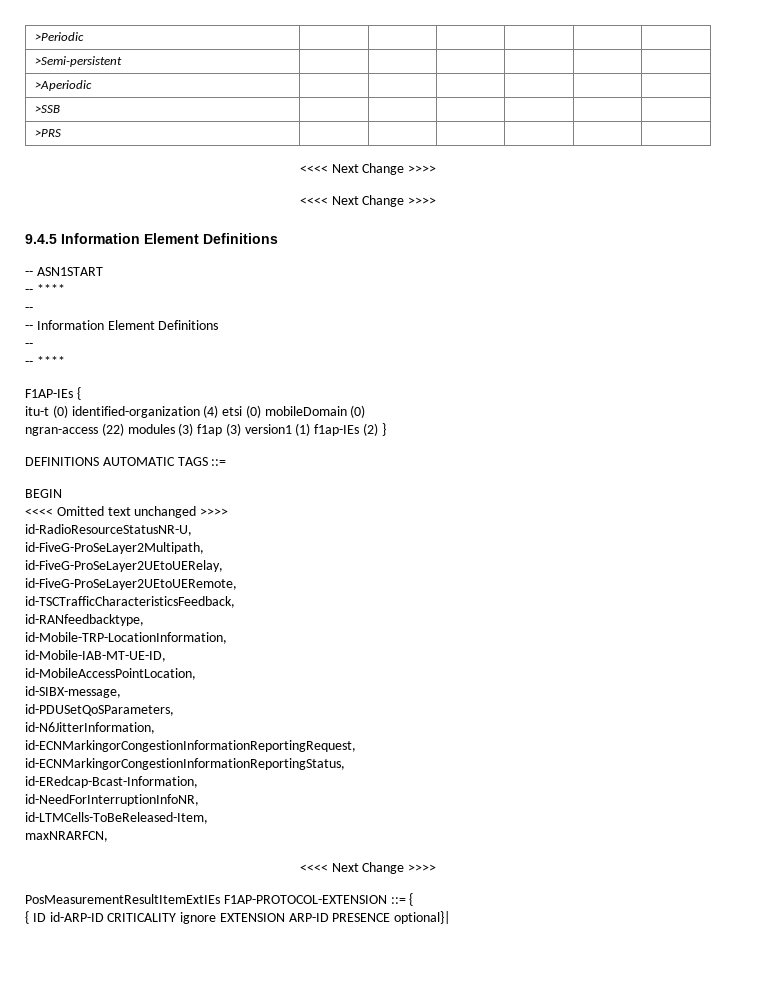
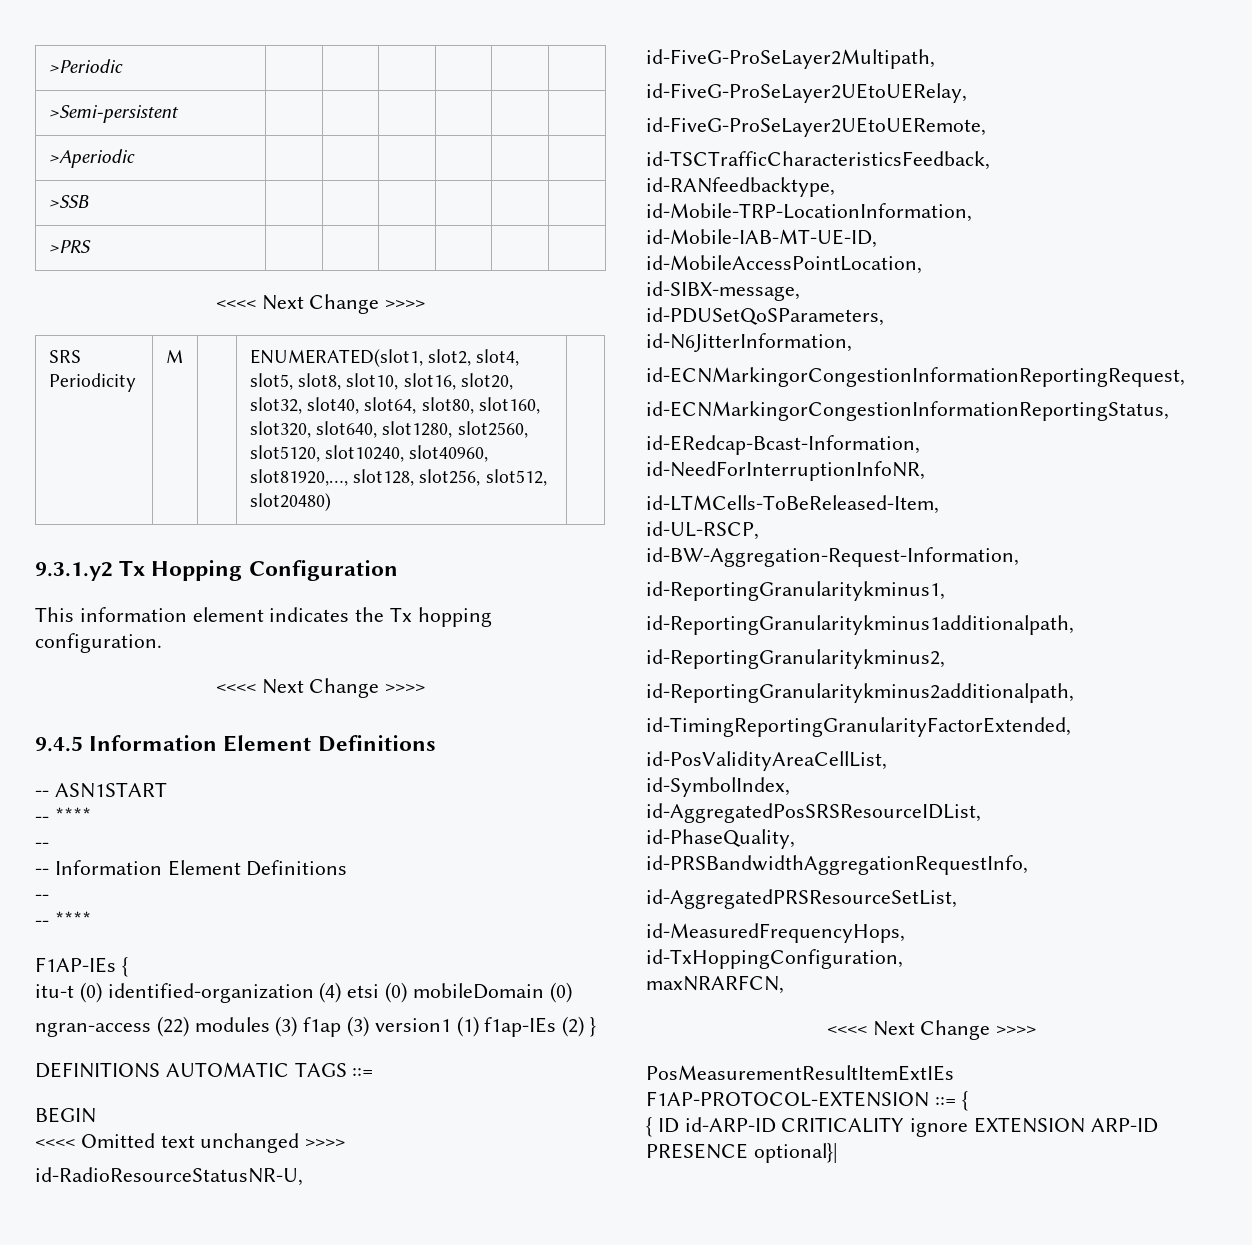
(437, 169) none -> [48,350,81,363] [48,373,136,392] [165,350,183,363] [249,349,520,367] [249,373,513,390] [249,397,540,414] [249,421,528,438] [249,445,489,462] [249,469,547,486] [249,493,331,511] [35,560,398,581] [35,607,492,627] [35,633,162,653] // SRS Periodicity | M | | ENUMERATED(slot1, slot2, slot4, slot5, slot8, slot10, slot16, slot20, slot32, slot40, slot64, slot80, slot160, slot320, slot640, slot1280, slot2560, slot5120, slot10240, slot40960, slot81920,…, slot128, slot256, slot512, slot20480) | // 9.3.1.y2 Tx Hopping Configuration // This information element indicates the Tx hopping configuration.
(208, 818) none -> [646,521,759,540] [646,547,1019,567] [646,581,945,601] [646,615,1074,635] [646,649,945,669] [646,683,1074,703] [646,717,1071,737] [646,751,887,771] [646,777,790,797] [646,803,981,823] [646,829,795,849] [646,855,1028,875] [646,889,957,909] [646,923,905,943] [646,949,903,969] // id-UL-RSCP, // id-BW-Aggregation-Request-Information, // id-ReportingGranularitykminus1, // id-ReportingGranularitykminus1additionalpath, // id-ReportingGranularitykminus2, // id-ReportingGranularitykminus2additionalpath, // id-TimingReportingGranularityFactorExtended, // id-PosValidityAreaCellList, // id-SymbolIndex, // id-AggregatedPosSRSResourceIDList, // id-PhaseQuality, // id-PRSBandwidthAggregationRequestInfo, // id-AggregatedPRSResourceSetList, // id-MeasuredFrequencyHops, // id-TxHoppingConfiguration,

